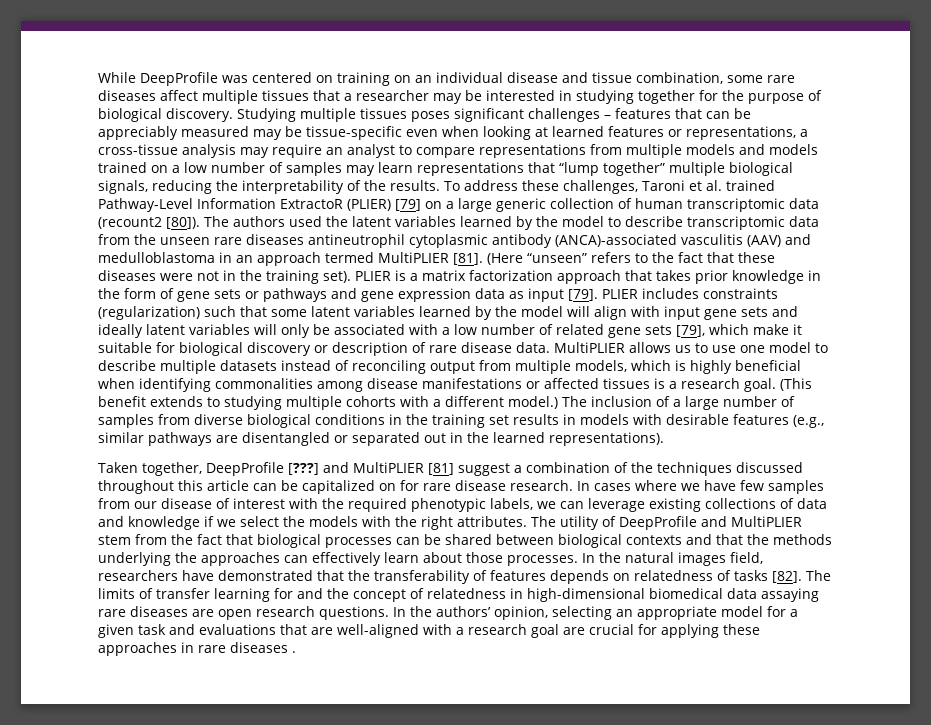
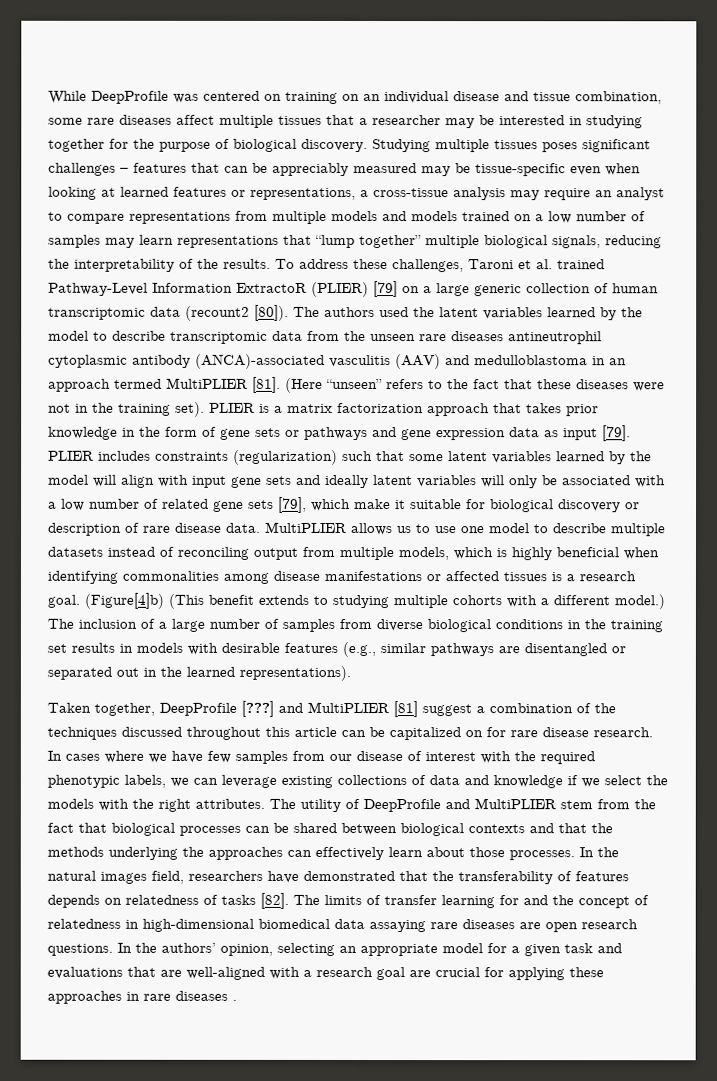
(776, 385) none -> [84,592,164,609] (Figure[4]b)

